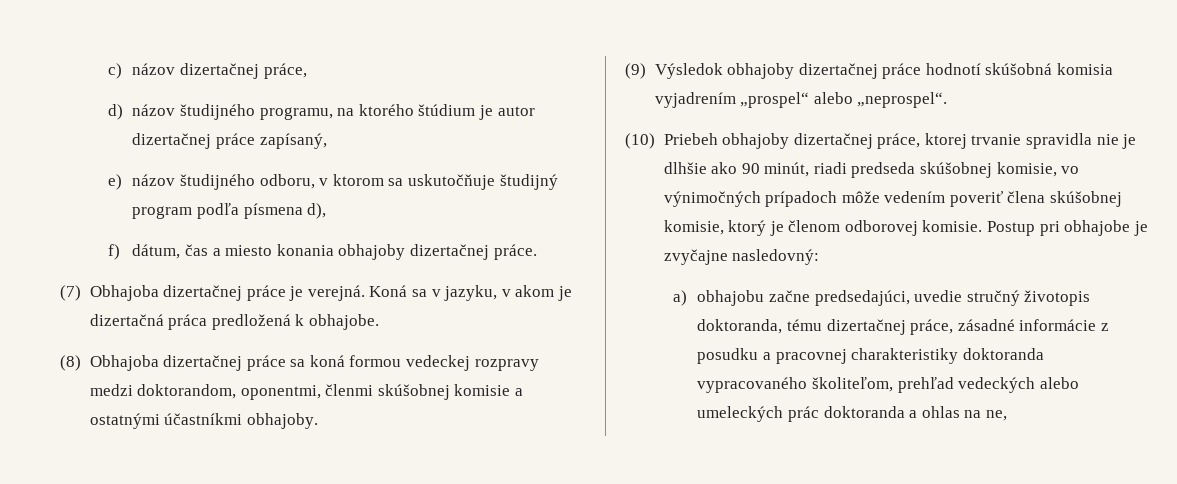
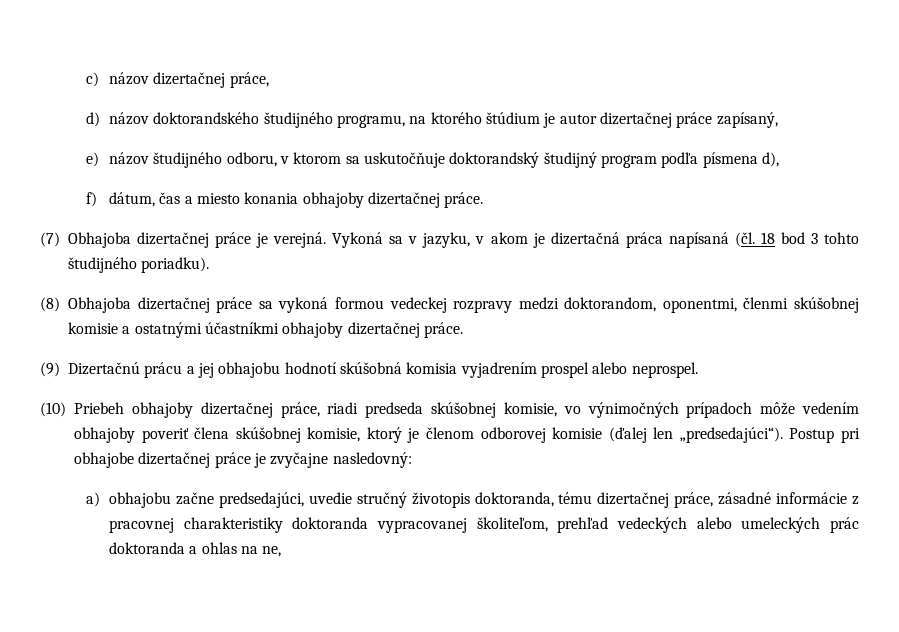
(176, 110) none -> [153,112,260,124] doktorandského
(496, 182) none -> [449,152,540,168] doktorandský
[369,285,408,297] Koná -> [332,232,384,248] Vykoná
[211,314,379,330] predložená k obhajobe. -> [668,232,860,248] [68,257,210,273] napísaná (čl. 18 bod 3 tohto študijného poriadku).
[309,355,345,367] koná -> [278,297,329,313] vykoná
[246,413,318,429] [625,63,922,79] obhajoby. // (9) Výsledok obhajoby dizertačnej práce -> [282,322,463,338] [40,362,281,378] obhajoby dizertačnej práce. // (9) Dizertačnú prácu a jej obhajobu
[740,92,948,108] „prospel“ alebo „neprospel“. -> [540,362,698,378] prospel alebo neprospel.
[924,133,1137,149] [663,162,810,177] ktorej trvanie spravidla nie je dlhšie ako 90 minút, -> (320, 410) none
(946, 197) none -> [74,427,135,443] obhajoby
[922,220,983,232] komisie. -> [552,427,783,443] komisie (ďalej len „predsedajúci“).
(1131, 228) none -> [138,452,251,468] dizertačnej práce
[697,348,772,364] posudku a -> (860, 500) none
[697,377,808,393] vypracovaného -> [377,518,468,533] vypracovanej

